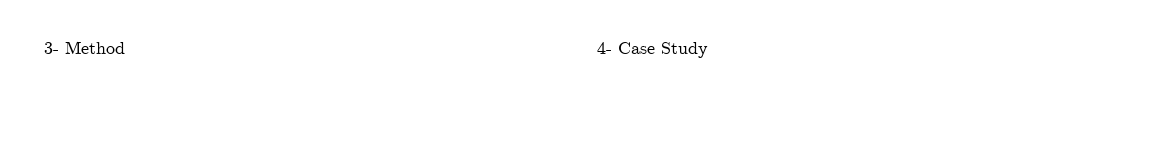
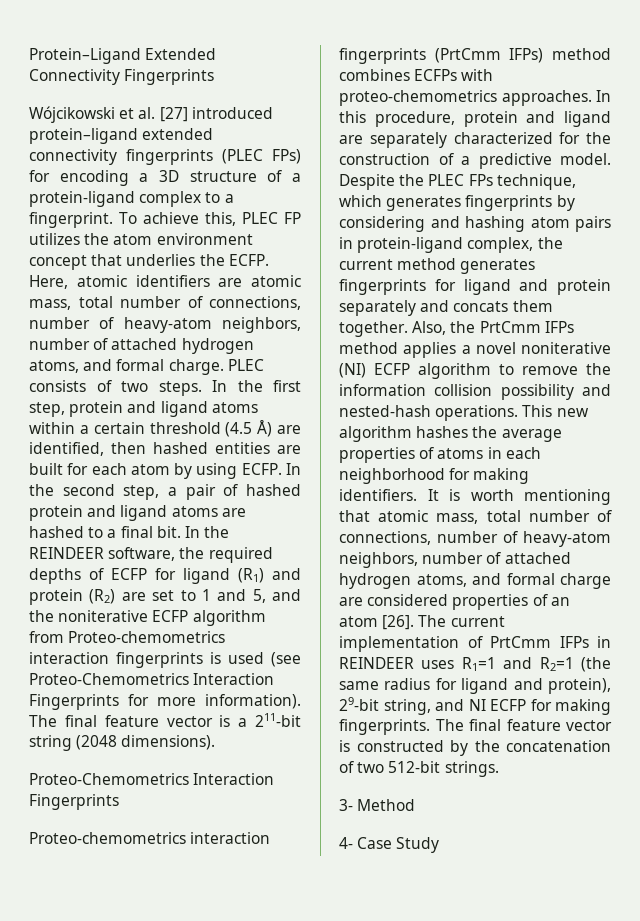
(44, 48) none -> [29,48,217,64] [29,69,215,85] [29,106,273,123] [29,128,214,144] [29,149,301,165] [29,170,301,186] [29,191,234,207] [29,212,301,228] [29,233,253,245] [29,254,269,270] [29,275,301,289] [29,296,301,310] [29,317,301,333] [29,338,254,354] [29,359,264,375] [29,380,301,396] [29,401,258,417] [29,420,301,437] [29,442,301,456] [29,463,301,479] [29,484,301,500] [29,505,246,521] [29,526,230,538] [29,547,273,563] [29,568,301,584] [29,589,301,605] [29,610,266,626] [29,631,226,643] [29,652,301,668] [29,673,275,685] [29,694,301,710] [29,713,301,727] [29,735,216,751] [29,773,275,785] [29,794,119,810] [29,832,271,844] [339,48,611,64] [339,69,494,81] [339,90,611,106] [339,111,611,127] [339,132,611,148] [339,153,611,169] [339,174,576,190] [339,195,575,211] [339,216,611,232] [339,237,563,253] [339,258,536,274] [339,279,611,295] [339,300,553,316] [339,321,574,337] [339,342,611,358] [339,363,611,379] [339,384,611,400] [339,405,589,421] [339,426,562,442] [339,447,541,463] [339,468,530,484] [339,489,611,505] [339,510,612,524] [339,531,611,547] [339,552,571,568] [339,573,611,589] [339,594,570,610] [339,615,505,630] [339,636,611,652] [339,657,611,672] [339,678,611,694] [339,697,611,715] [339,719,612,735] [339,740,611,756] [339,761,499,777] Protein–Ligand Extended Connectivity Fingerprints // Wójcikowski et al. [27] introduced protein–ligand extended connectivity fingerprints (PLEC FPs) for encoding a 3D structure of a protein-ligand complex to a fingerprint. To achieve this, PLEC FP utilizes the atom environment concept that underlies the ECFP. Here, atomic identifiers are atomic mass, total number of connections, number of heavy-atom neighbors, number of attached hydrogen atoms, and formal charge. PLEC consists of two steps. In the first step, protein and ligand atoms within a certain threshold (4.5 Å) are identified, then hashed entities are built for each atom by using ECFP. In the second step, a pair of hashed protein and ligand atoms are hashed to a final bit. In the REINDEER software, the required depths of ECFP for ligand (R1) and protein (R2) are set to 1 and 5, and the noniterative ECFP algorithm from Proteo-chemometrics interaction fingerprints is used (see Proteo-Chemometrics Interaction Fingerprints for more information). The final feature vector is a 211-bit string (2048 dimensions). // Proteo-Chemometrics Interaction Fingerprints // Proteo-chemometrics interaction fingerprints (PrtCmm IFPs) method combines ECFPs with proteo-chemometrics approaches. In this procedure, protein and ligand are separately characterized for the construction of a predictive model. Despite the PLEC FPs technique, which generates fingerprints by considering and hashing atom pairs in protein-ligand complex, the current method generates fingerprints for ligand and protein separately and concats them together. Also, the PrtCmm IFPs method applies a novel noniterative (NI) ECFP algorithm to remove the information collision possibility and nested-hash operations. This new algorithm hashes the average properties of atoms in each neighborhood for making identifiers. It is worth mentioning that atomic mass, total number of connections, number of heavy-atom neighbors, number of attached hydrogen atoms, and formal charge are considered properties of an atom [26]. The current implementation of PrtCmm IFPs in REINDEER uses R1=1 and R2=1 (the same radius for ligand and protein), 29-bit string, and NI ECFP for making fingerprints. The final feature vector is constructed by the concatenation of two 512-bit strings. //

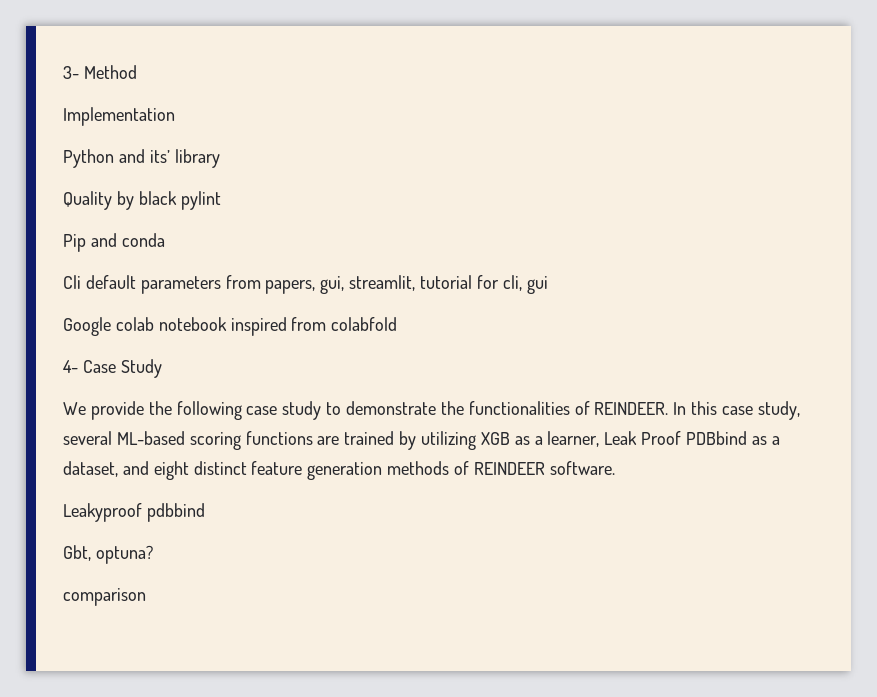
[29,48,217,64] [29,69,215,85] [29,106,273,123] [29,128,214,144] [29,149,301,165] [29,170,301,186] [29,191,234,207] [29,212,301,228] [29,233,253,245] [29,254,269,270] [29,275,301,289] [29,296,301,310] [29,317,301,333] [29,338,254,354] [29,359,264,375] [29,380,301,396] [29,401,258,417] [29,420,301,437] [29,442,301,456] [29,463,301,479] [29,484,301,500] [29,505,246,521] [29,526,230,538] [29,547,273,563] [29,568,301,584] [29,589,301,605] [29,610,266,626] [29,631,226,643] [29,652,301,668] [29,673,275,685] [29,694,301,710] [29,713,301,727] [29,735,216,751] [29,773,275,785] [29,794,119,810] [29,832,271,844] [339,48,611,64] [339,69,494,81] [339,90,611,106] [339,111,611,127] [339,132,611,148] [339,153,611,169] [339,174,576,190] [339,195,575,211] [339,216,611,232] [339,237,563,253] [339,258,536,274] [339,279,611,295] [339,300,553,316] [339,321,574,337] [339,342,611,358] [339,363,611,379] [339,384,611,400] [339,405,589,421] [339,426,562,442] [339,447,541,463] [339,468,530,484] [339,489,611,505] [339,510,612,524] [339,531,611,547] [339,552,571,568] [339,573,611,589] [339,594,570,610] [339,615,505,630] [339,636,611,652] [339,657,611,672] [339,678,611,694] [339,697,611,715] [339,719,612,735] [339,740,611,756] [339,761,499,777] [339,799,416,811] [339,837,440,853] Protein–Ligand Extended Connectivity Fingerprints // Wójcikowski et al. [27] introduced protein–ligand extended connectivity fingerprints (PLEC FPs) for encoding a 3D structure of a protein-ligand complex to a fingerprint. To achieve this, PLEC FP utilizes the atom environment concept that underlies the ECFP. Here, atomic identifiers are atomic mass, total number of connections, number of heavy-atom neighbors, number of attached hydrogen atoms, and formal charge. PLEC consists of two steps. In the first step, protein and ligand atoms within a certain threshold (4.5 Å) are identified, then hashed entities are built for each atom by using ECFP. In the second step, a pair of hashed protein and ligand atoms are hashed to a final bit. In the REINDEER software, the required depths of ECFP for ligand (R1) and protein (R2) are set to 1 and 5, and the noniterative ECFP algorithm from Proteo-chemometrics interaction fingerprints is used (see Proteo-Chemometrics Interaction Fingerprints for more information). The final feature vector is a 211-bit string (2048 dimensions). // Proteo-Chemometrics Interaction Fingerprints // Proteo-chemometrics interaction fingerprints (PrtCmm IFPs) method combines ECFPs with proteo-chemometrics approaches. In this procedure, protein and ligand are separately characterized for the construction of a predictive model. Despite the PLEC FPs technique, which generates fingerprints by considering and hashing atom pairs in protein-ligand complex, the current method generates fingerprints for ligand and protein separately and concats them together. Also, the PrtCmm IFPs method applies a novel noniterative (NI) ECFP algorithm to remove the information collision possibility and nested-hash operations. This new algorithm hashes the average properties of atoms in each neighborhood for making identifiers. It is worth mentioning that atomic mass, total number of connections, number of heavy-atom neighbors, number of attached hydrogen atoms, and formal charge are considered properties of an atom [26]. The current implementation of PrtCmm IFPs in REINDEER uses R1=1 and R2=1 (the same radius for ligand and protein), 29-bit string, and NI ECFP for making fingerprints. The final feature vector is constructed by the concatenation of two 512-bit strings. // 3- Method // 4- Case Study -> [63,65,137,79] [63,107,175,126] [63,149,220,168] [63,191,221,210] [63,233,165,252] [63,275,548,294] [63,317,398,336] [63,359,162,378] [63,401,800,420] [63,431,780,450] [63,461,615,480] [63,503,205,522] [63,545,153,564] [63,588,146,606] 3- Method // Implementation // Python and its’ library // Quality by black pylint // Pip and conda // Cli default parameters from papers, gui, streamlit, tutorial for cli, gui // Google colab notebook inspired from colabfold // 4- Case Study // We provide the following case study to demonstrate the functionalities of REINDEER. In this case study, several ML-based scoring functions are trained by utilizing XGB as a learner, Leak Proof PDBbind as a dataset, and eight distinct feature generation methods of REINDEER software. // Leakyproof pdbbind // Gbt, optuna? // comparison

